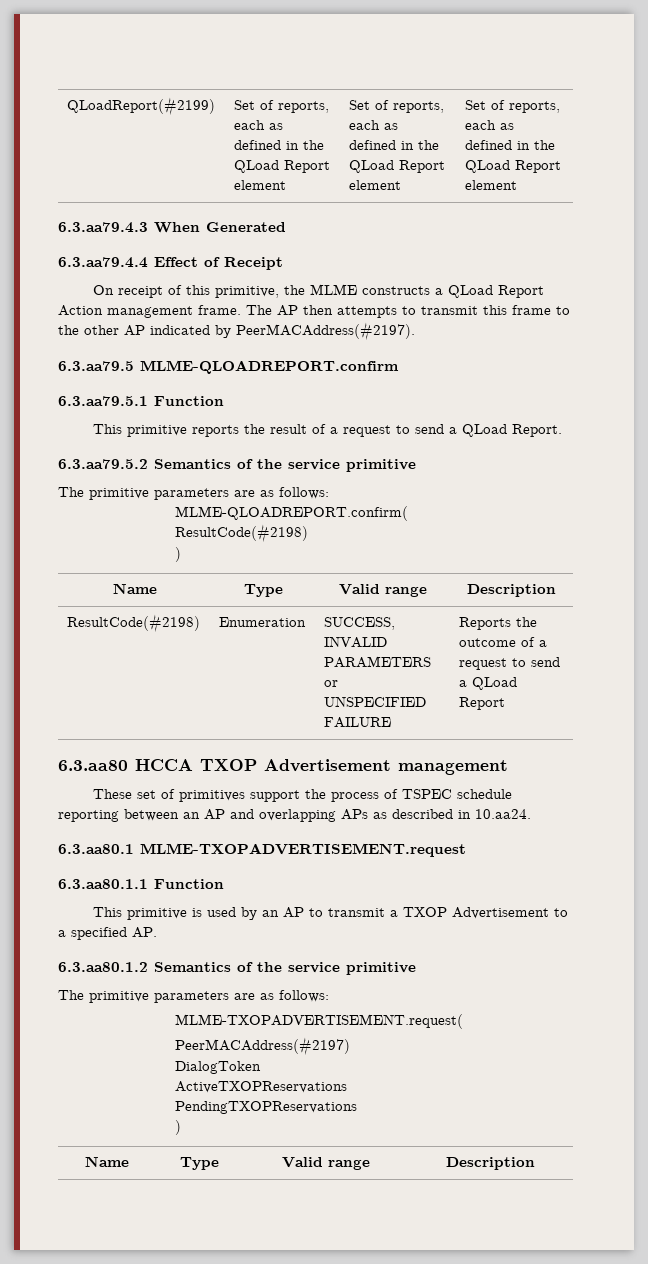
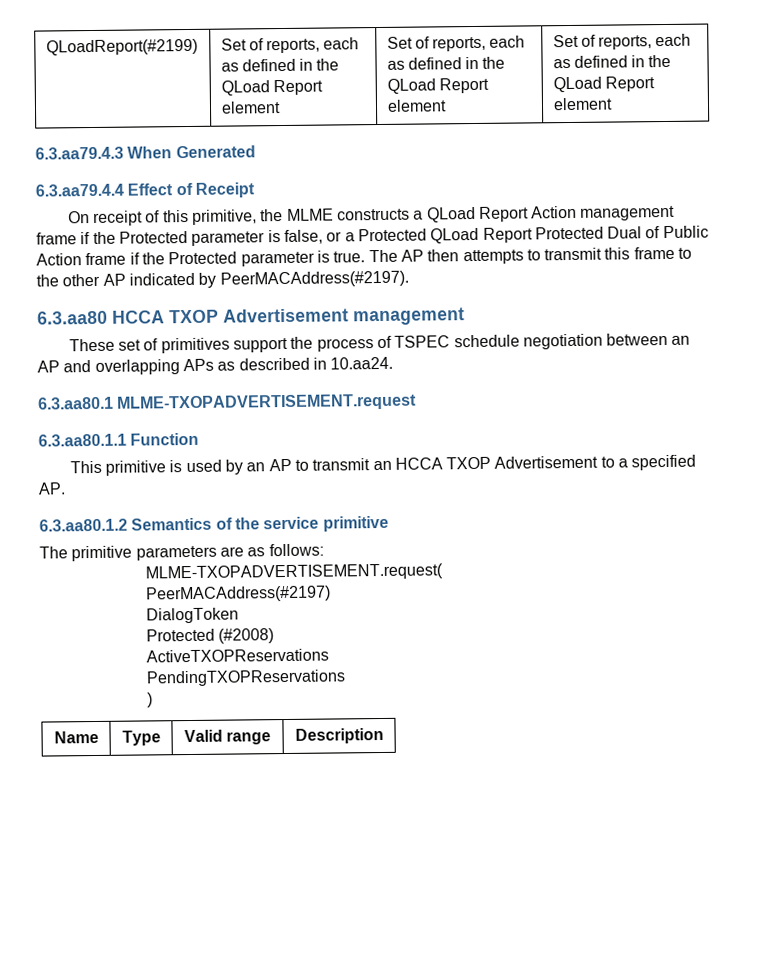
[198,305,241,315] frame. -> [36,225,709,246] [36,250,366,267] frame if the Protected parameter is false, or a Protected QLoad Report Protected Dual of Public Action frame if the Protected parameter is true.
[58,360,399,374] [58,396,224,406] [93,424,563,437] [58,459,416,472] [58,487,329,500] [174,506,408,521] [174,524,308,543] [174,547,181,562] [112,583,157,594] [243,584,283,597] [339,584,427,597] [467,584,556,597] [67,614,201,633] [219,617,307,627] [324,617,396,630] [324,636,388,648] [324,656,432,668] [324,680,339,687] [324,696,427,707] [324,717,392,728] [459,617,538,630] [459,637,548,647] [459,657,561,670] [459,677,518,690] [459,697,506,710] // 6.3.aa79.5 MLME-QLOADREPORT.confirm // 6.3.aa79.5.1 Function // This primitive reports the result of a request to send a QLoad Report. // 6.3.aa79.5.2 Semantics of the service primitive // The primitive parameters are as follows: // MLME-QLOADREPORT.confirm( // ResultCode(#2198) // ) // Name | Type | Valid range | Description // ResultCode(#2198) | Enumeration | SUCCESS, INVALID PARAMETERS or UNSPECIFIED FAILURE | Reports the outcome of a request to send a QLoad Report -> (409, 279) none
[58,810,119,822] reporting -> [522,333,603,350] negotiation
[390,910,399,917] a -> [372,457,443,471] an HCCA
(261, 1067) none -> [146,628,275,644] // Protected (#2008)

